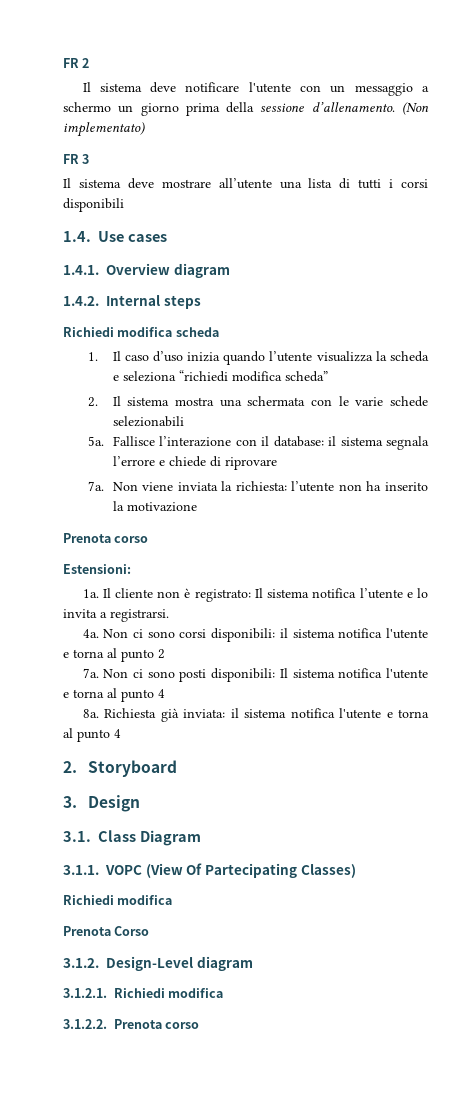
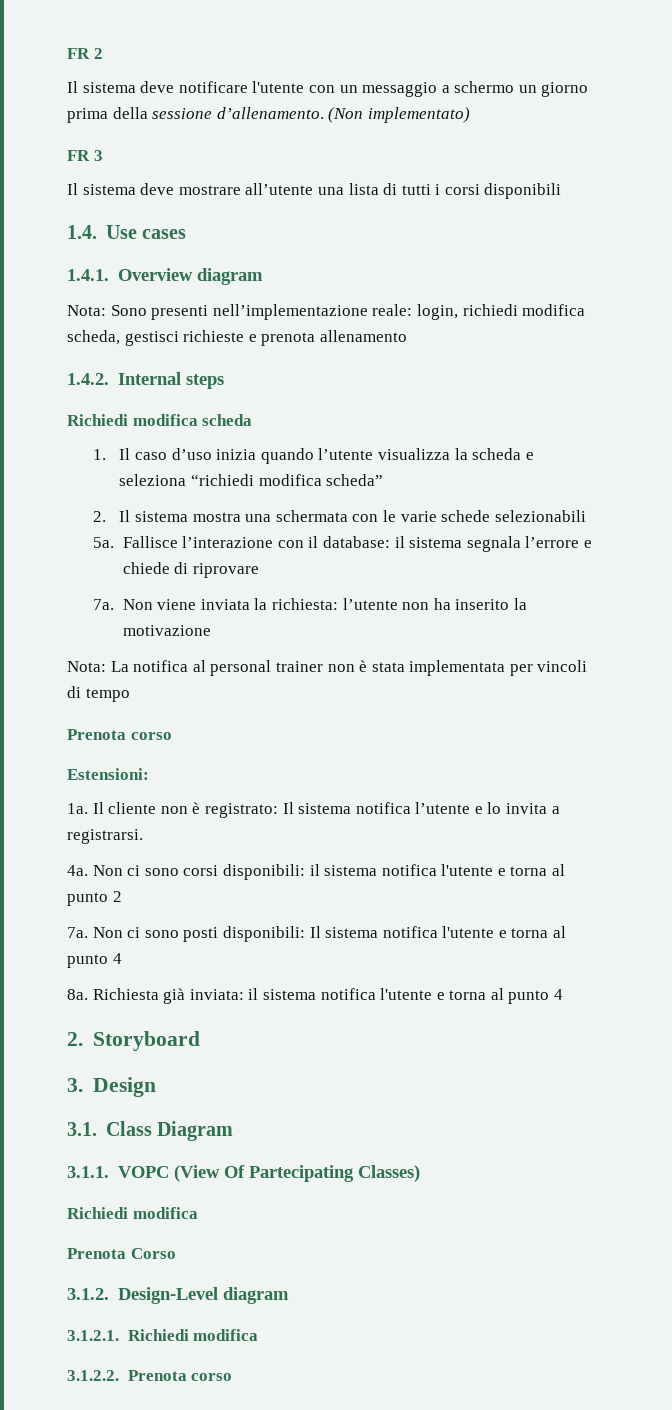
(230, 270) none -> [67,304,586,320] [67,330,407,346] // Nota: Sono presenti nell’implementazione reale: login, richiedi modifica scheda, gestisci richieste e prenota allenamento
(197, 507) none -> [67,660,588,676] [67,686,130,702] // Nota: La notifica al personal trainer non è stata implementata per vincoli di tempo

